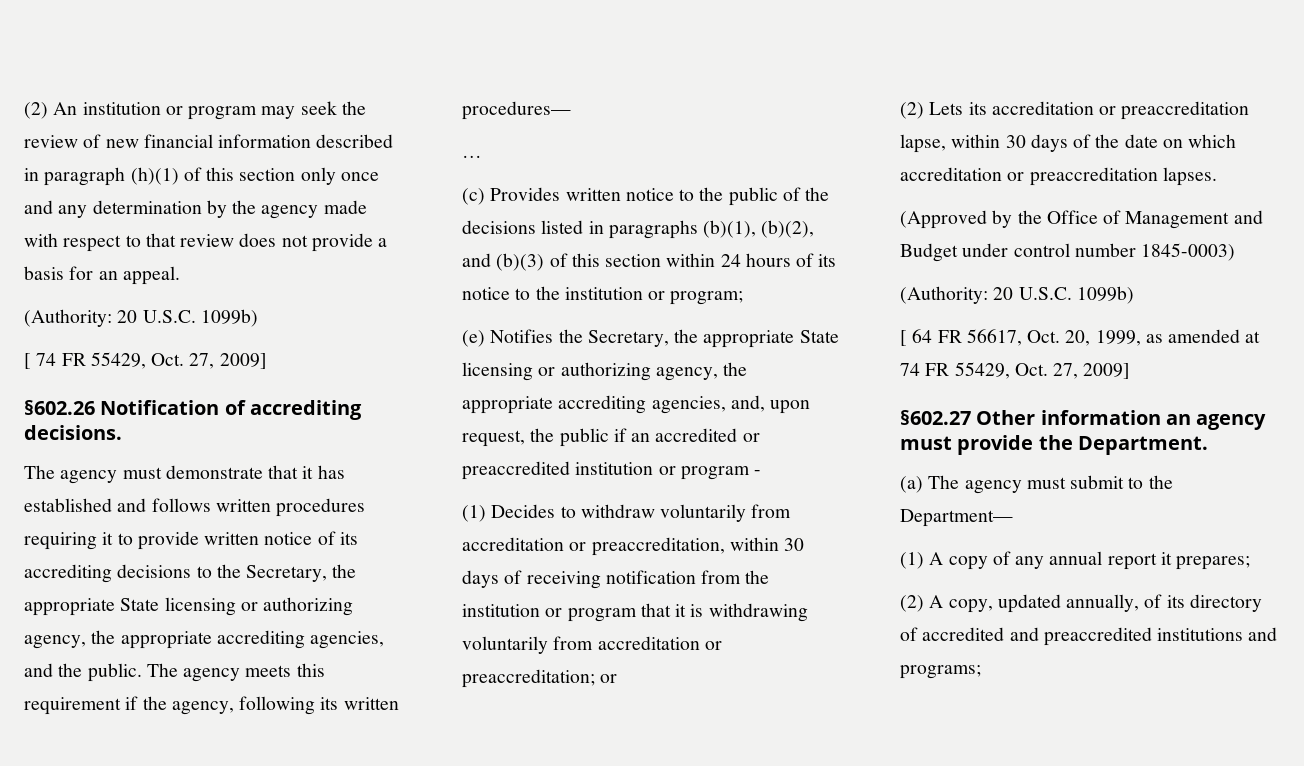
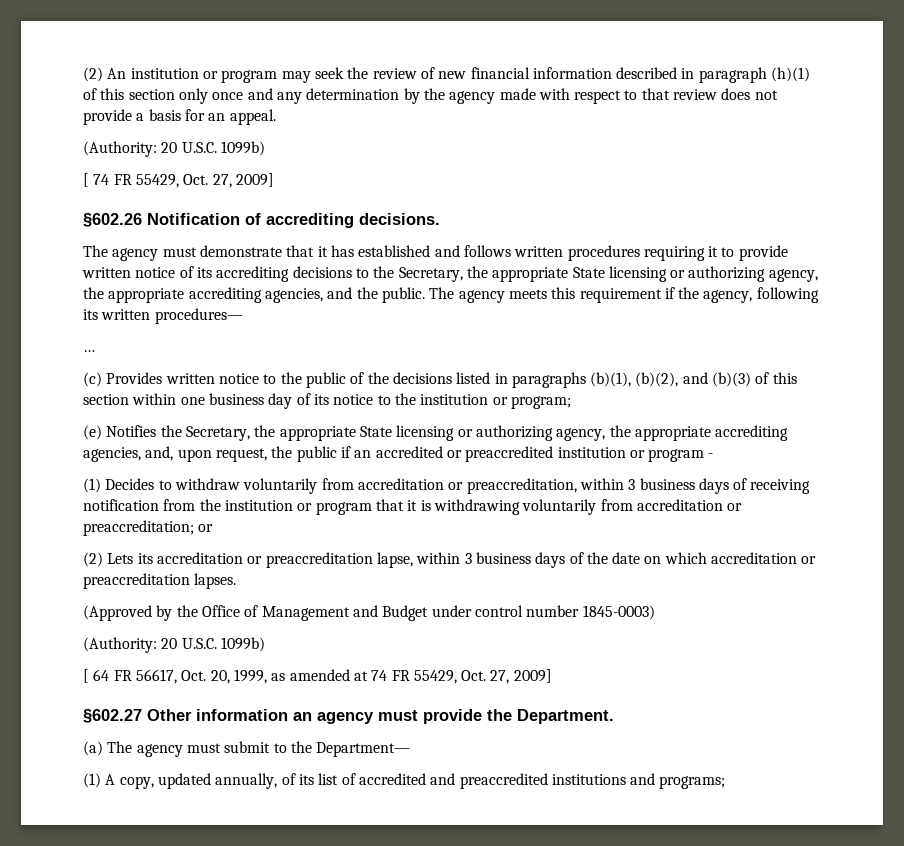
[720,253,791,267] 24 hours -> [180,393,293,409] one business day
[784,538,805,551] 30 -> [628,478,695,490] 3 business
[1005,135,1026,148] 30 -> [464,552,531,564] 3 business
[948,551,1251,570] [900,595,944,612] copy of any annual report it prepares; // (2) A -> (116, 779) none
[1189,594,1262,612] directory -> [318,773,339,785] list

